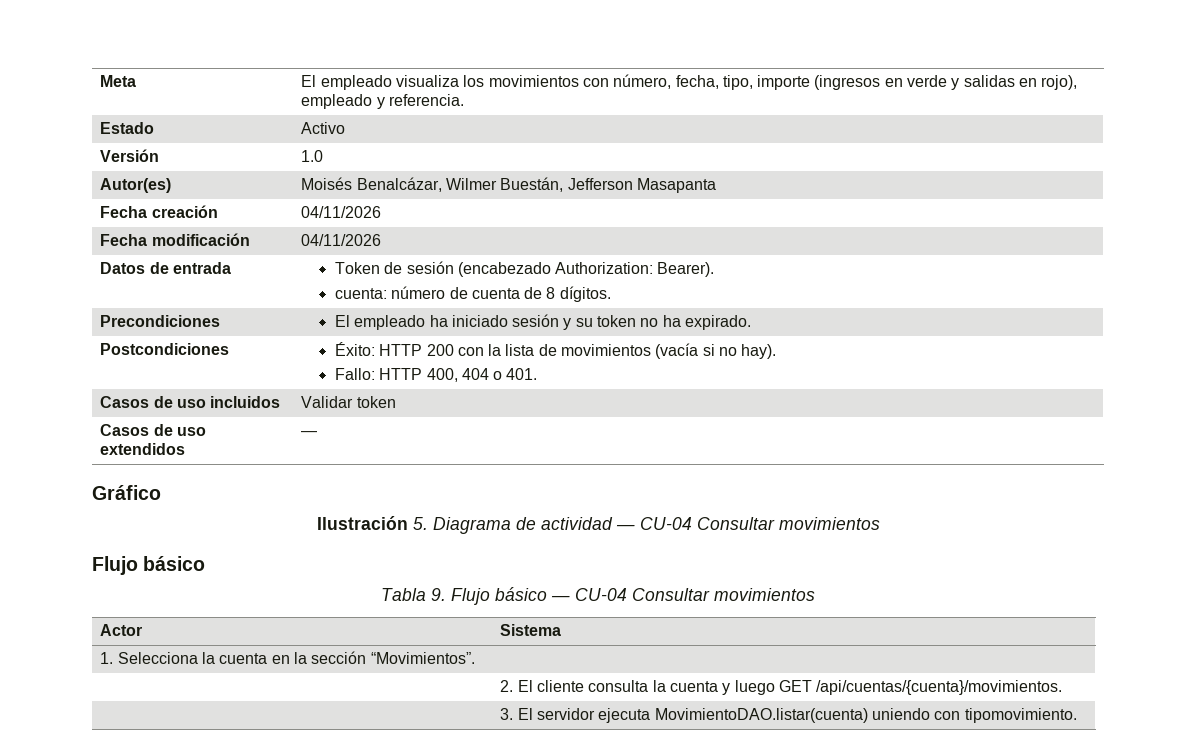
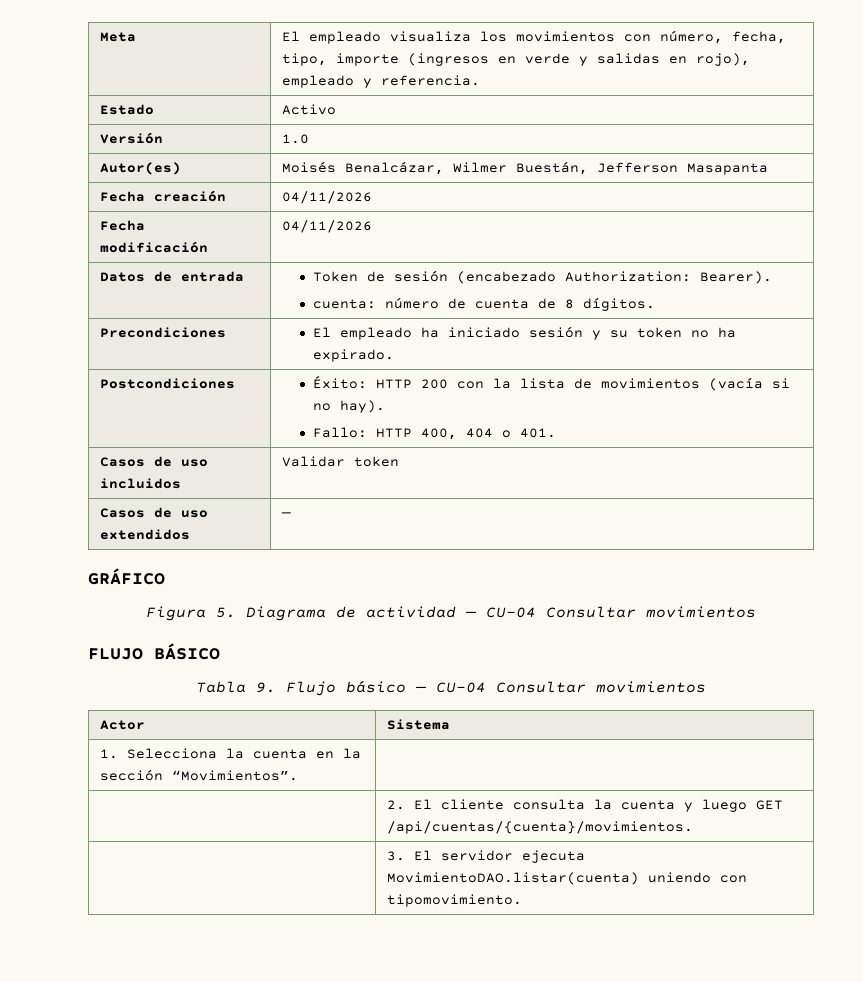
[92,485,161,500] [316,516,408,530] Gráfico // Ilustración -> [88,568,165,585] [146,606,206,621] GRÁFICO // Figura
[92,556,206,575] Flujo básico -> [88,643,220,660] FLUJO BÁSICO

